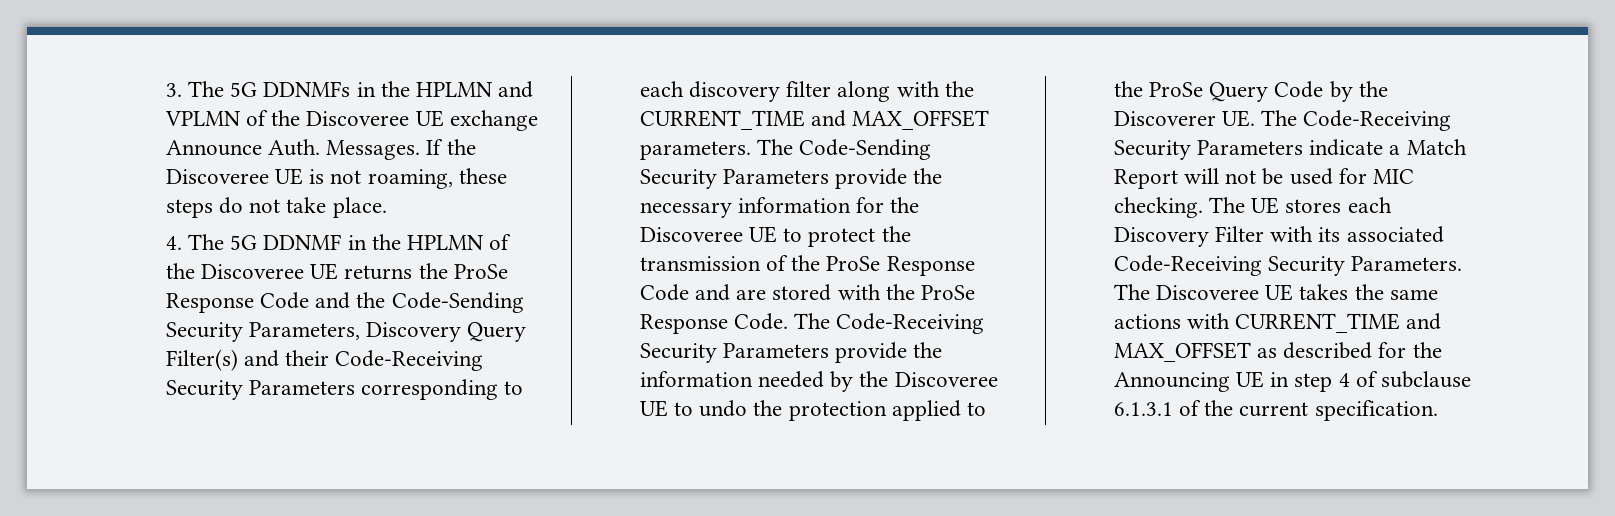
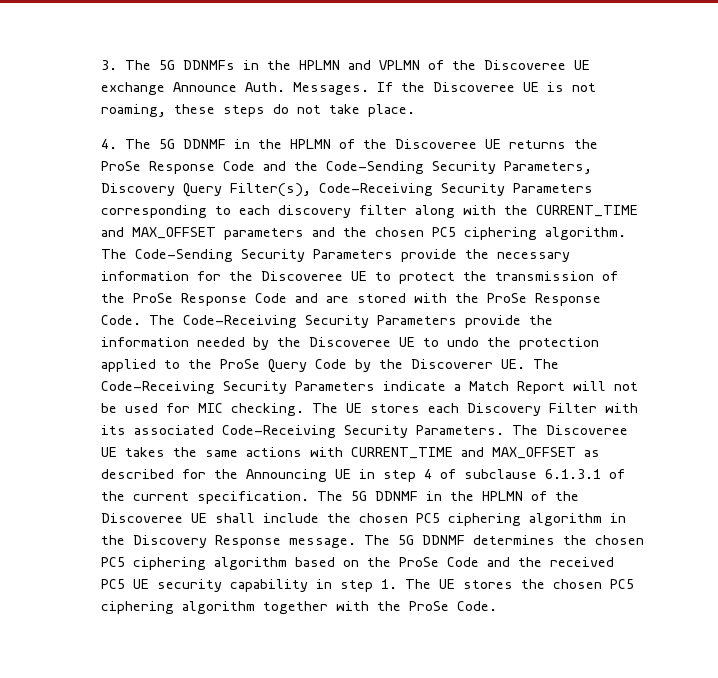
[165,349,330,371] Filter(s) and their -> [230,183,312,197] Filter(s),
[639,141,751,160] parameters. -> [224,227,627,240] parameters and the chosen PC5 ciphering algorithm.
(1438, 410) none -> [317,491,580,501] [101,513,627,526] [101,535,645,548] [101,557,615,570] [101,579,635,592] [101,601,498,614] The 5G DDNMF in the HPLMN of the Discoveree UE shall include the chosen PC5 ciphering algorithm in the Discovery Response message. The 5G DDNMF determines the chosen PC5 ciphering algorithm based on the ProSe Code and the received PC5 UE security capability in step 1. The UE stores the chosen PC5 ciphering algorithm together with the ProSe Code.

